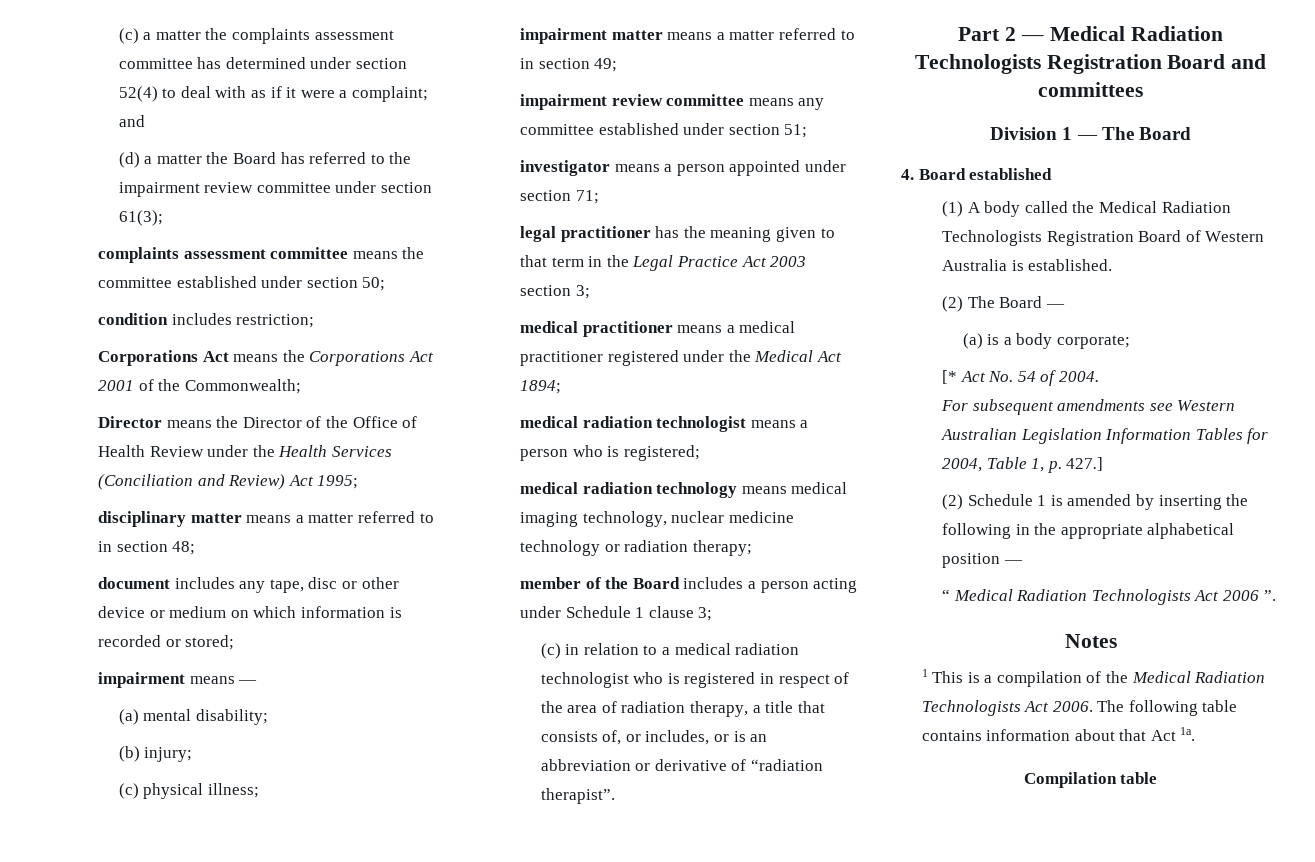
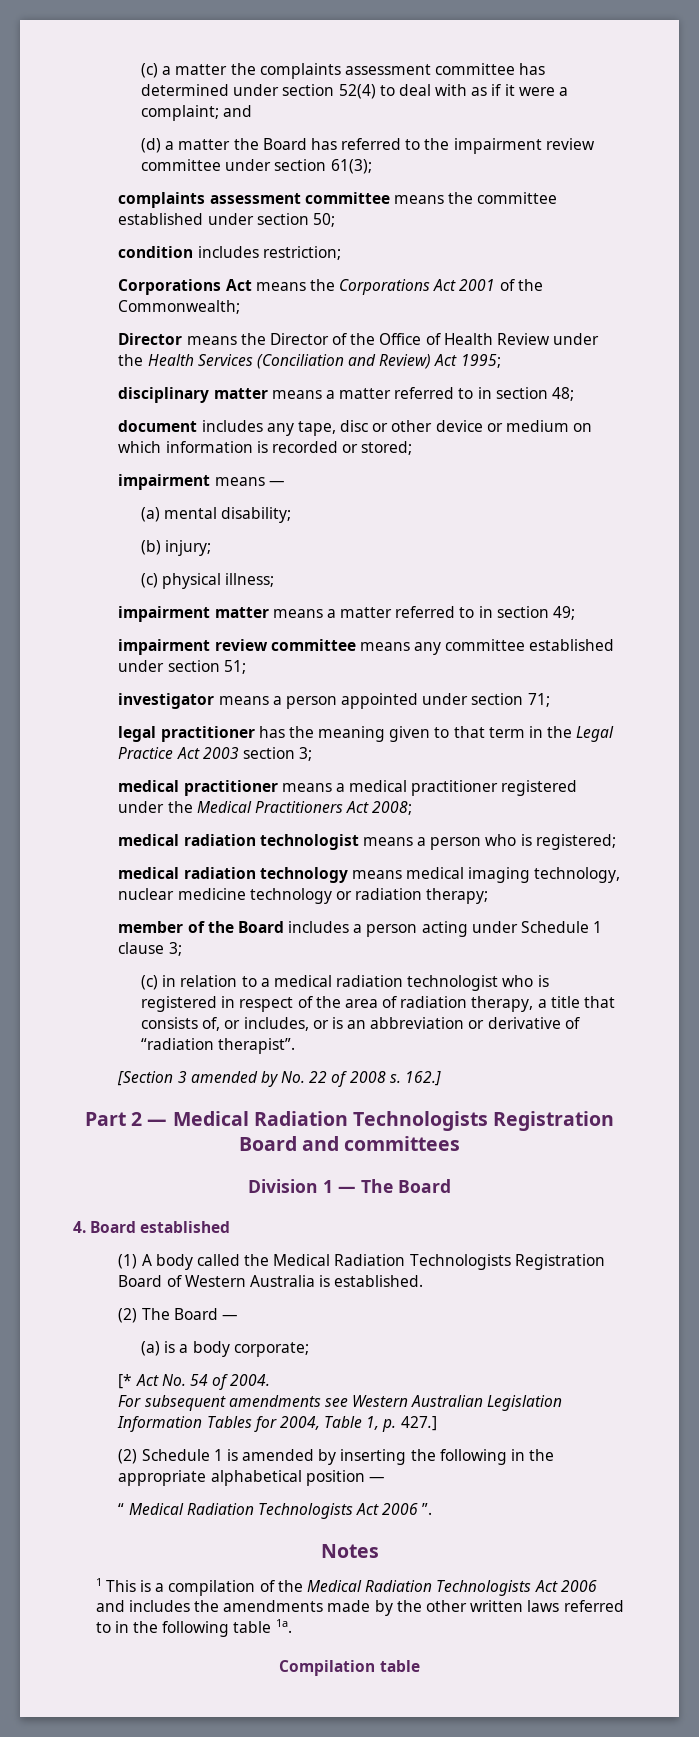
[817,351,843,362] [520,380,562,394] Act 1894; -> [254,801,413,815] Practitioners Act 2008;
(615, 796) none -> [117,1071,441,1087] // [Section 3 amended by No. 22 of 2008 s. 162.]
[1052,700,1238,716] [921,729,1176,741] 2006. The following table contains information about that Act -> [560,1580,597,1592] [95,1600,624,1616] [95,1621,272,1637] 2006 and includes the amendments made by the other written laws referred to in the following table

